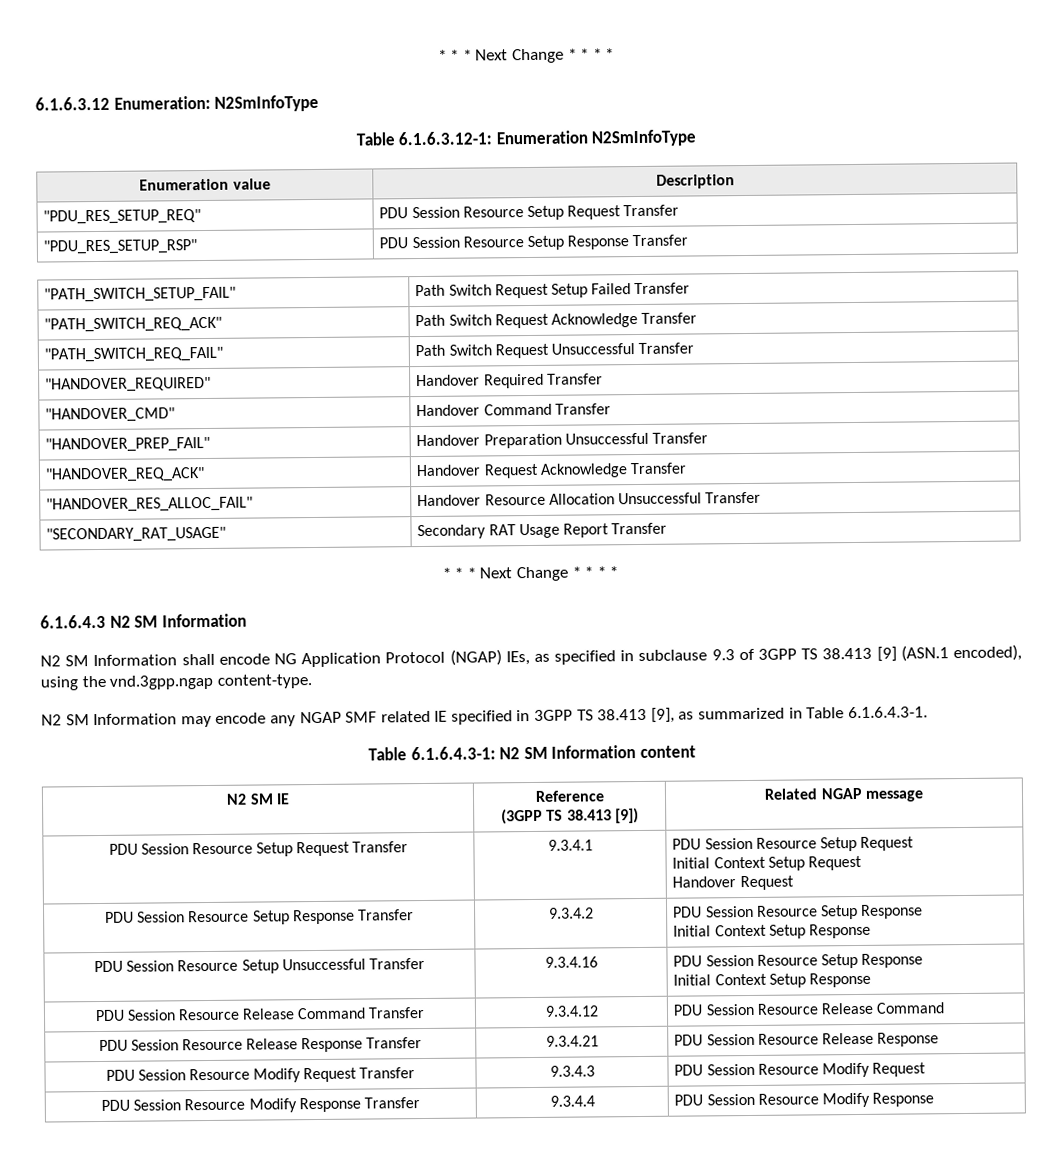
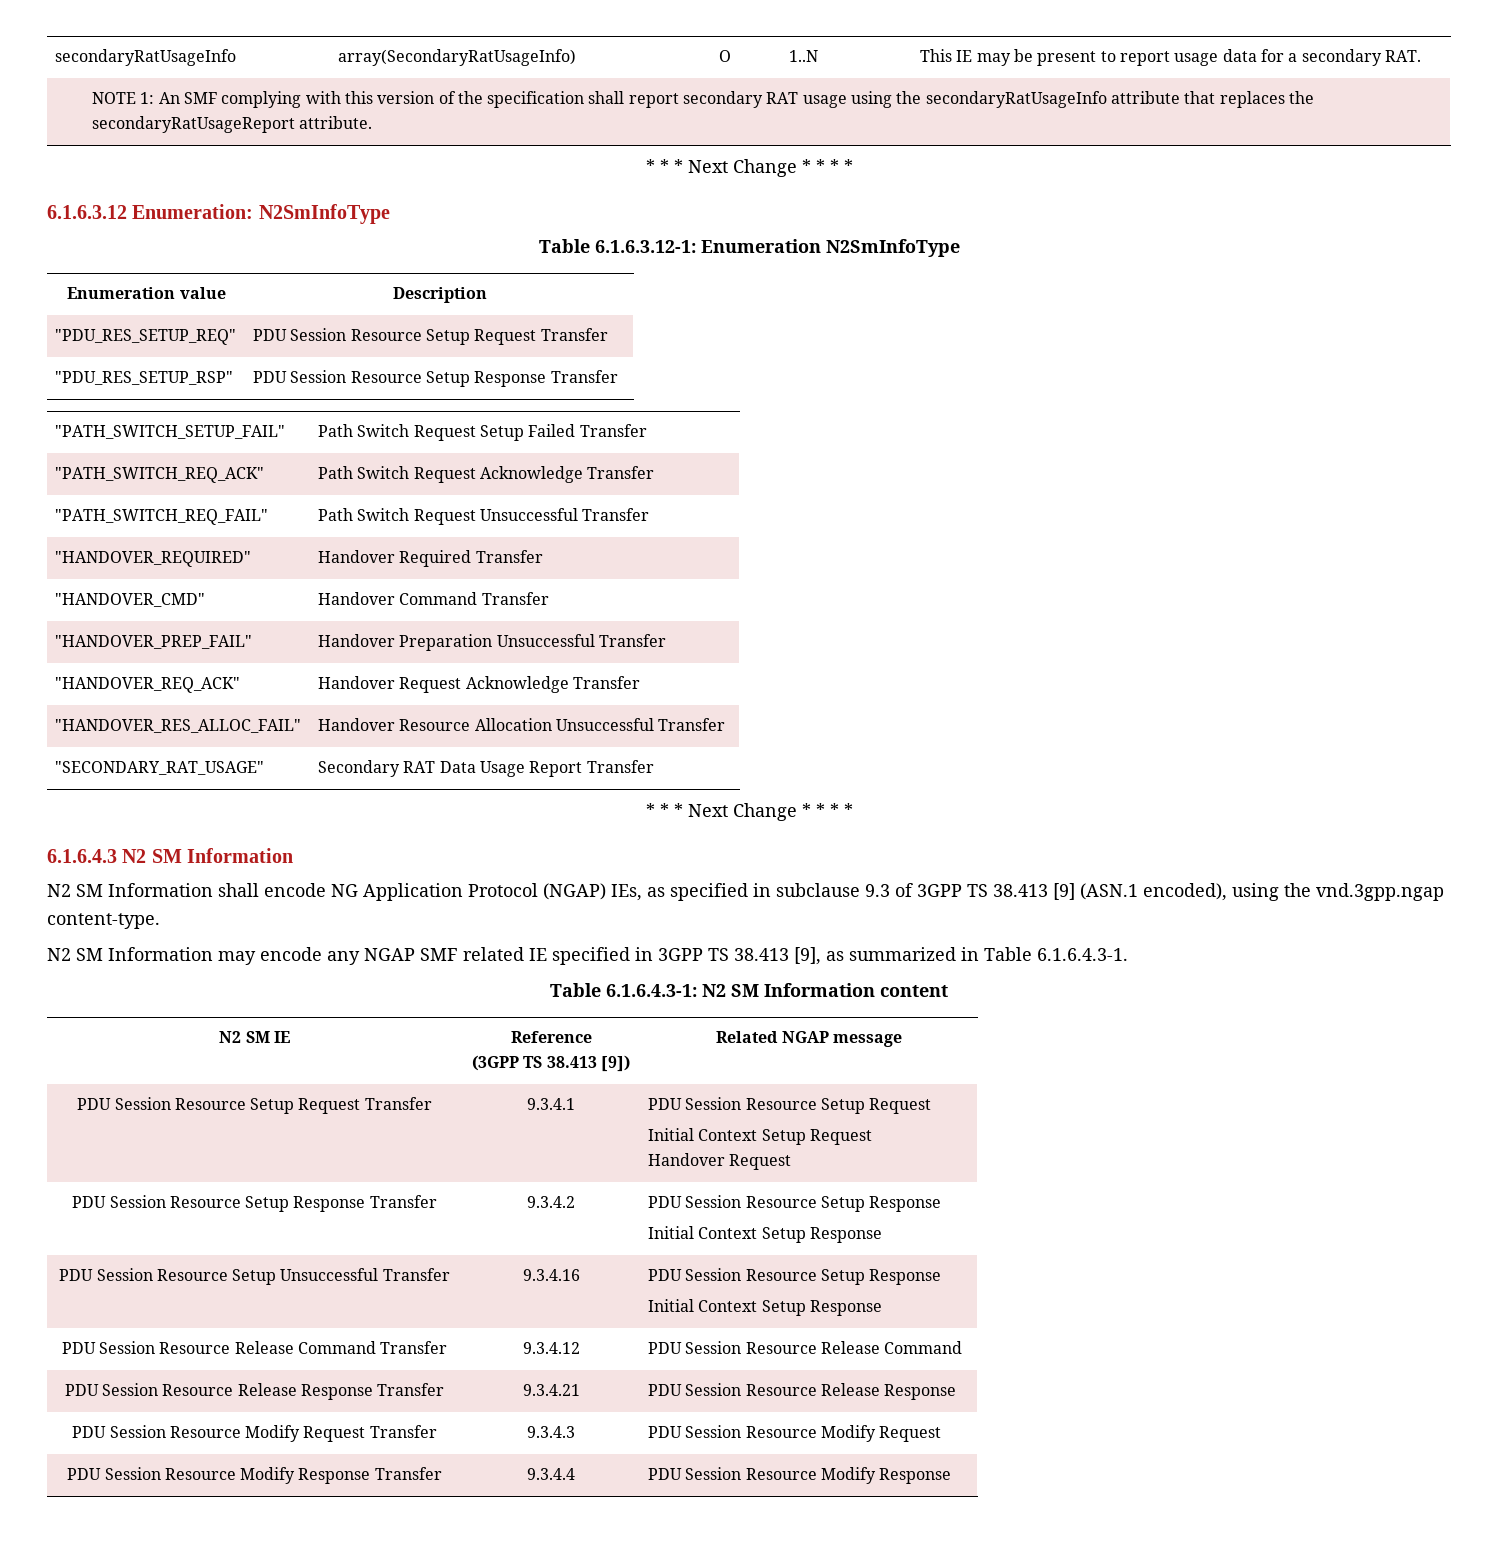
(437, 55) none -> [55,49,237,66] [338,49,577,66] [718,50,731,62] [789,50,819,62] [920,49,1421,66] [91,91,1314,108] [91,116,373,133] secondaryRatUsageInfo | array(SecondaryRatUsageInfo) | O | 1..N | This IE may be present to report usage data for a secondary RAT. // NOTE 1: An SMF complying with this version of the specification shall report secondary RAT usage using the secondaryRatUsageInfo attribute that replaces the secondaryRatUsageReport attribute. //
(516, 530) none -> [439,761,476,773] Data

